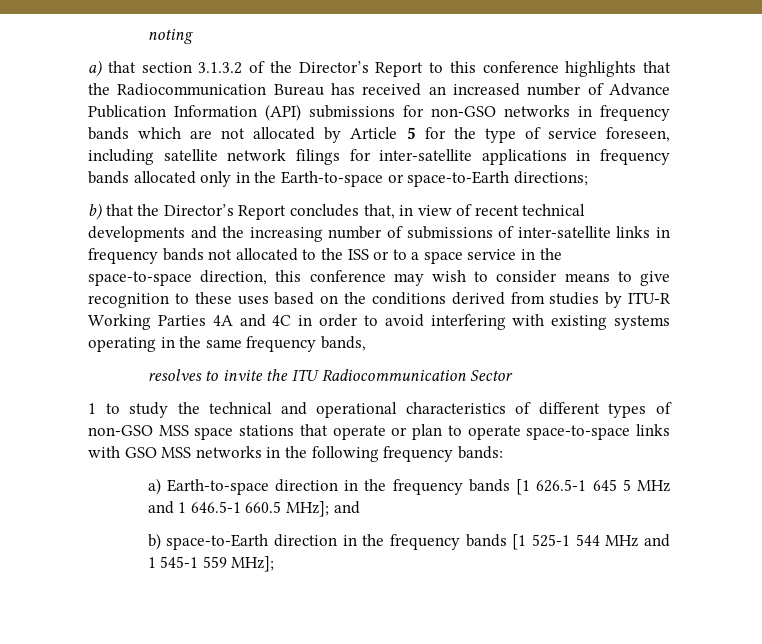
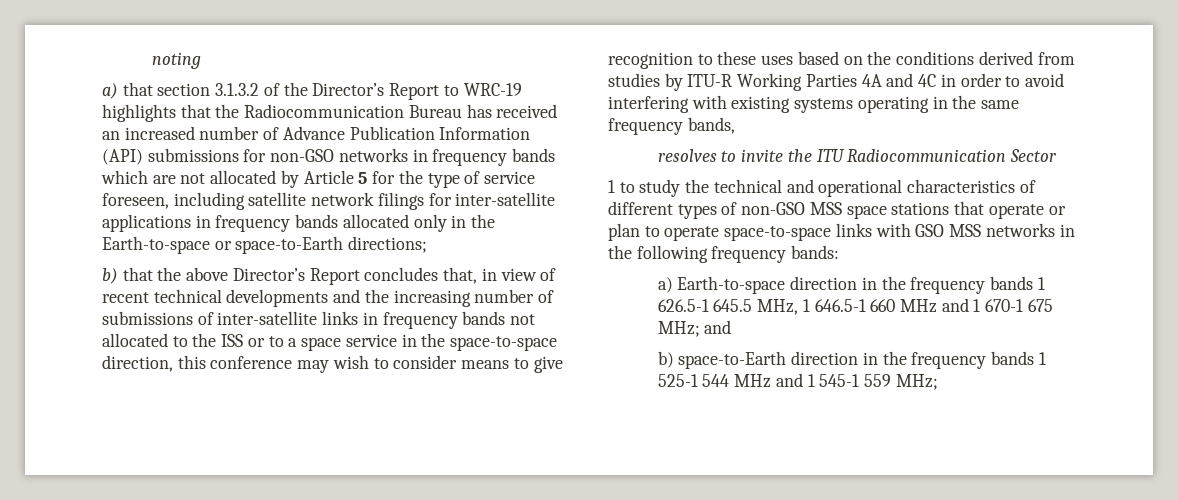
[449,61,559,73] this conference -> [463,83,522,96] WRC-19
(160, 210) none -> [186,267,229,281] above
[516,479,670,495] [147,501,329,517] [1 626.5-1 645 5 MHz and 1 646.5-1 660.5 MHz]; -> [1037,277,1045,290] [657,298,1053,315] [657,321,700,337] 1 626.5-1 645.5 MHz, 1 646.5-1 660 MHz and 1 670-1 675 MHz;
[512,534,527,550] [1 -> [1038,352,1046,365] 1
[231,556,275,572] MHz]; -> [895,374,938,390] MHz;

